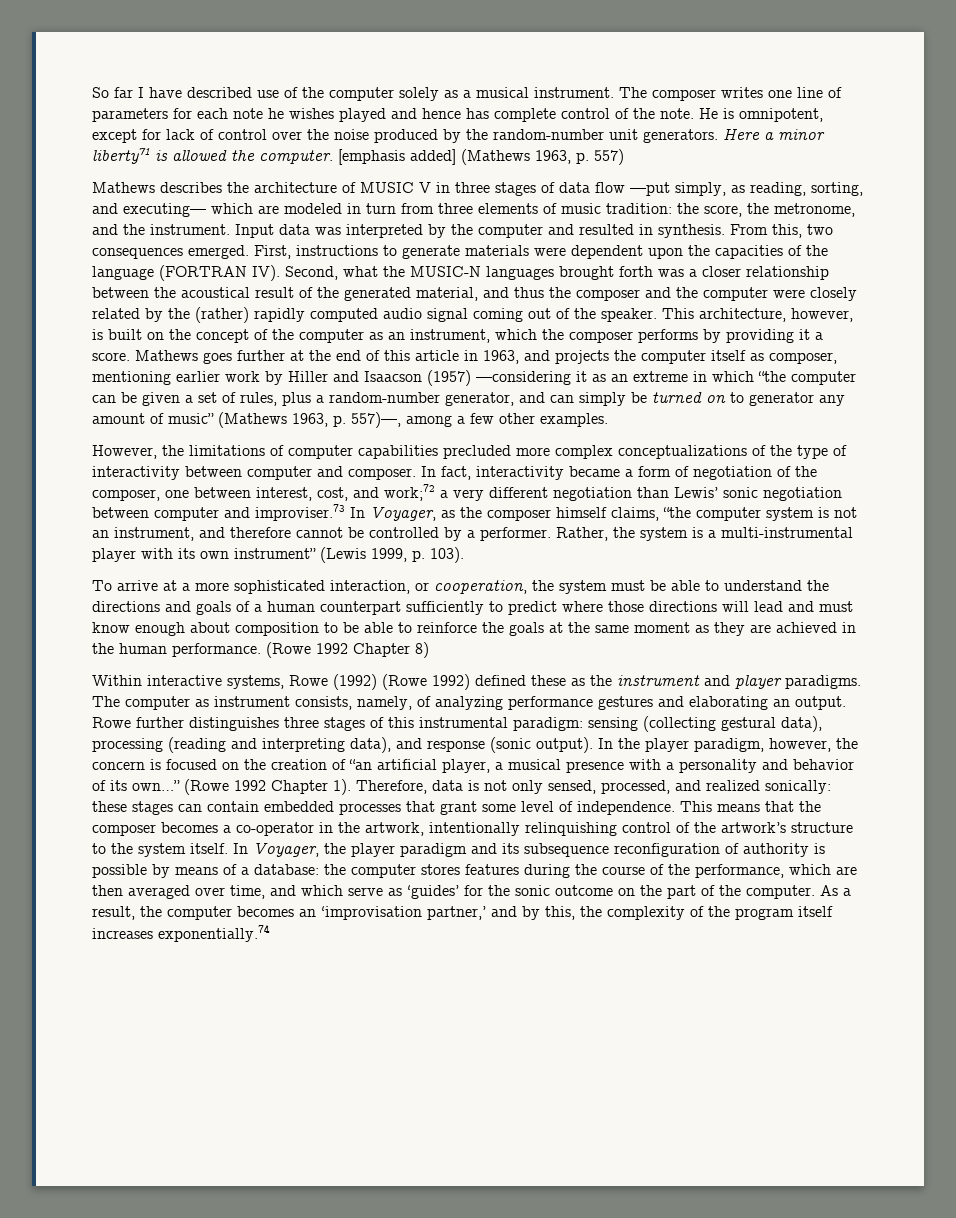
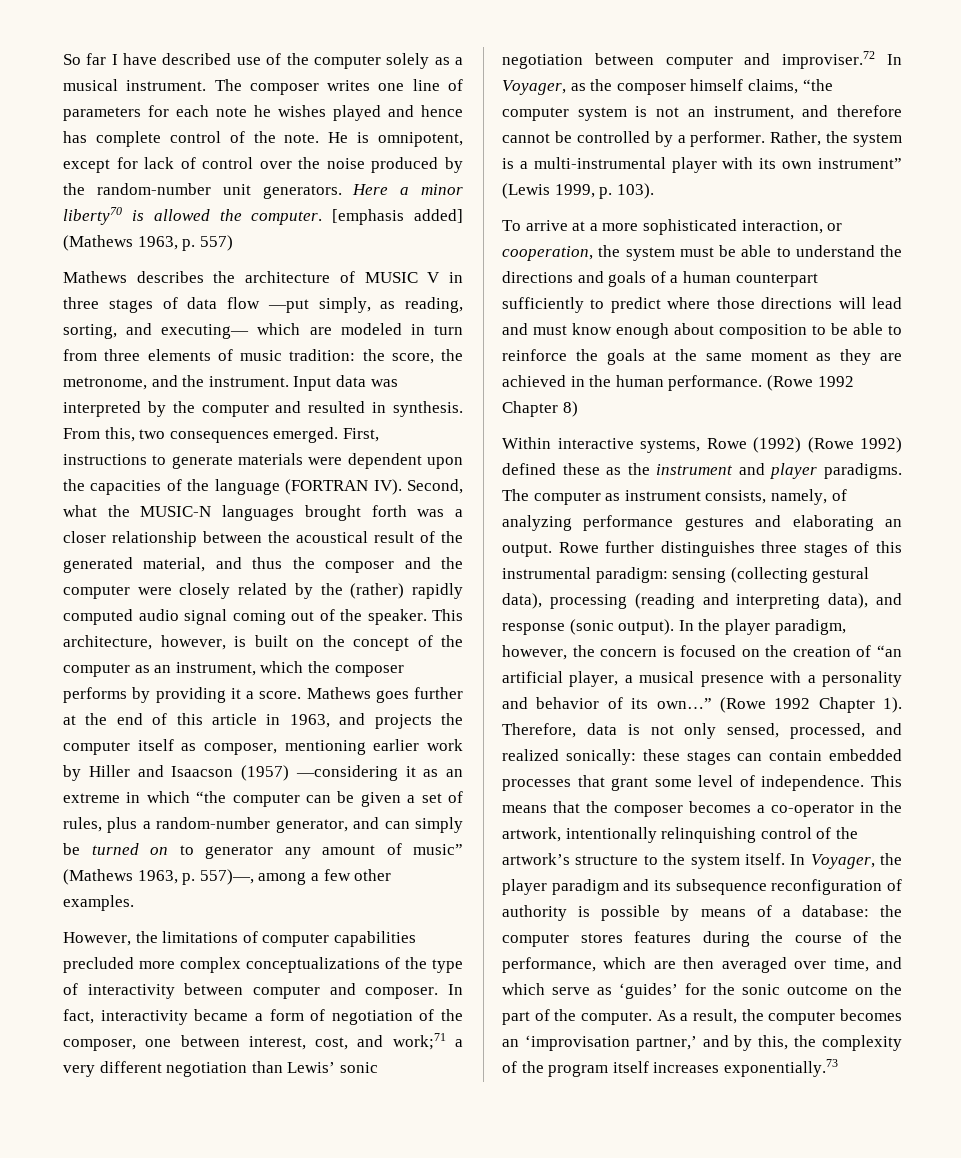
[92,148,150,164] liberty71 -> [63,207,122,225] liberty70
[384,484,435,501] work;72 -> [392,1033,446,1050] work;71
[255,504,345,521] improviser.73 -> [782,51,876,69] improviser.72
[158,924,270,942] exponentially.74 -> [723,1059,838,1077] exponentially.73

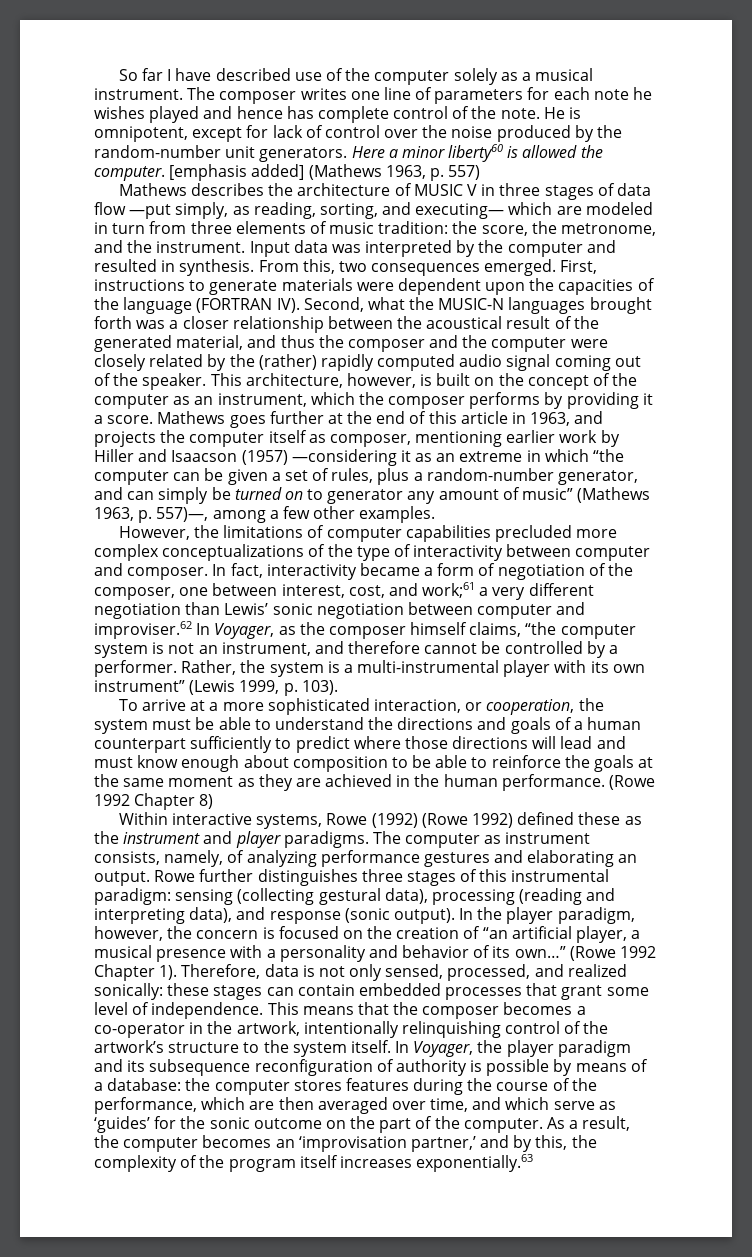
[63,207,122,225] liberty70 -> [448,144,504,162] liberty60
[392,1033,446,1050] work;71 -> [422,582,476,598] work;61
[782,51,876,69] improviser.72 -> [94,621,192,639] improviser.62
[723,1059,838,1077] exponentially.73 -> [416,1154,534,1172] exponentially.63

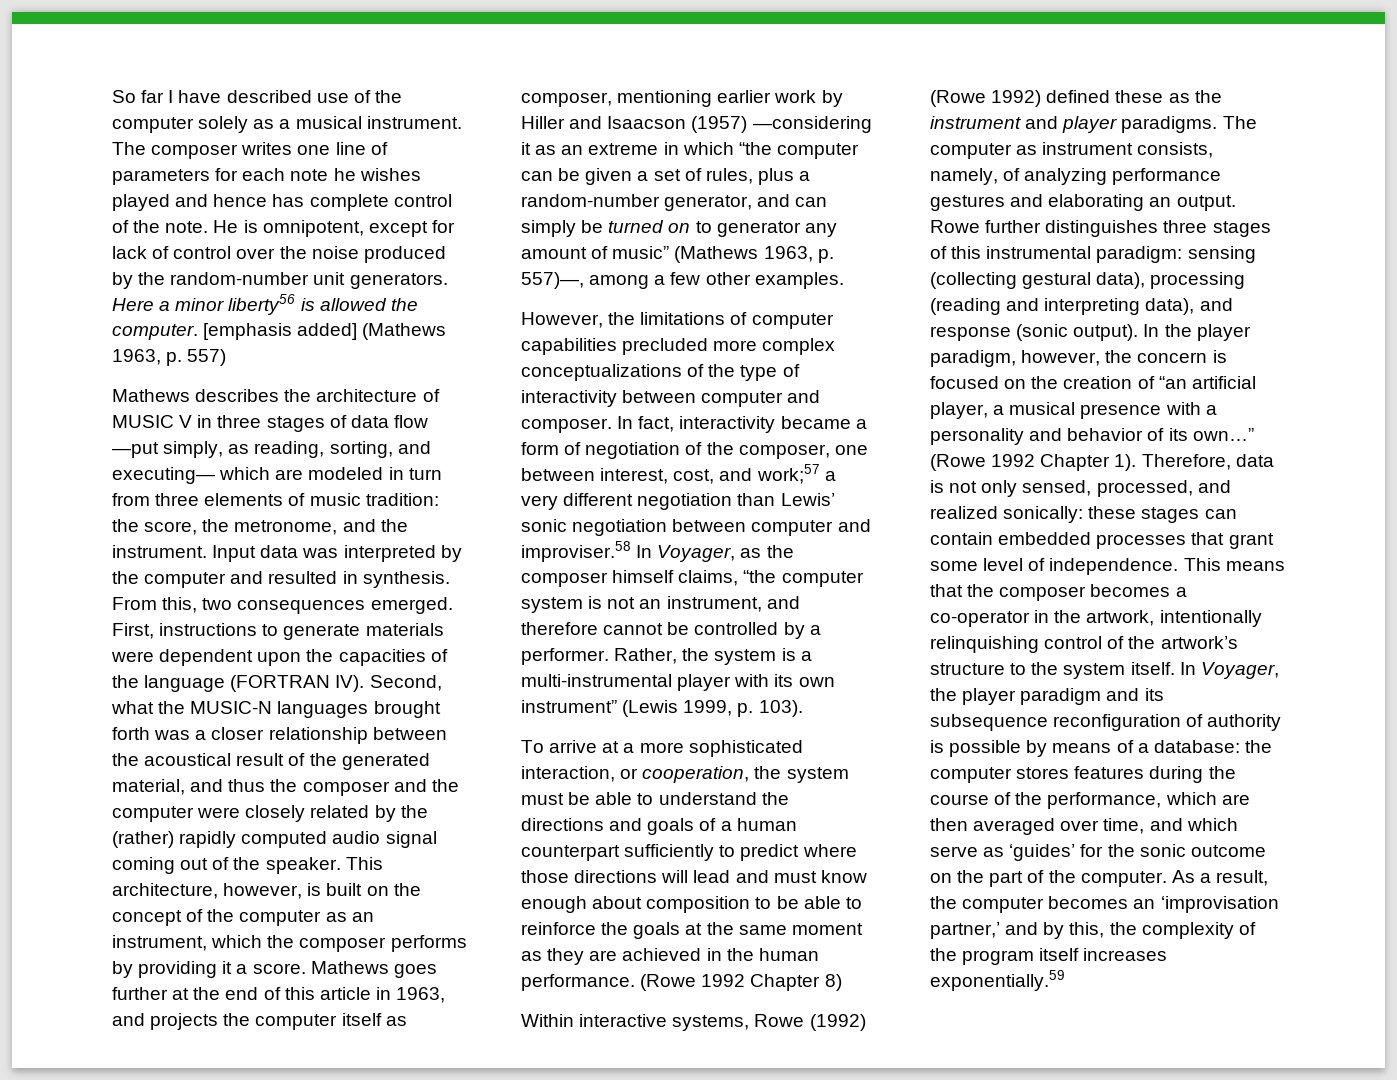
[448,144,504,162] liberty60 -> [228,294,296,315] liberty56
[422,582,476,598] work;61 -> [756,464,820,484] work;57
[94,621,192,639] improviser.62 -> [521,541,631,562] improviser.58
[416,1154,534,1172] exponentially.63 -> [930,970,1065,991] exponentially.59

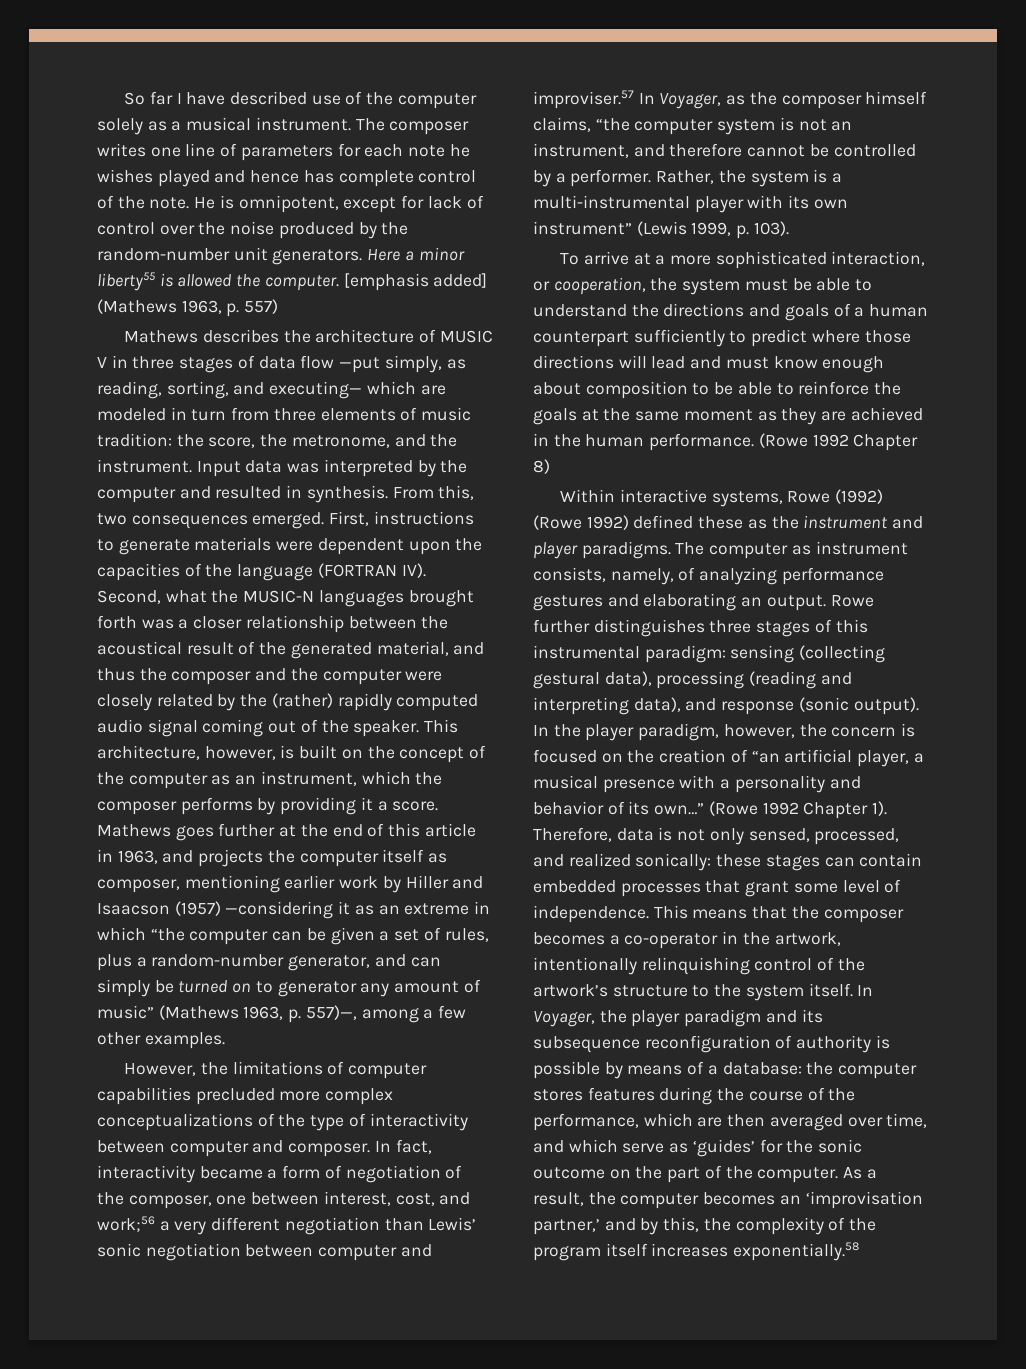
[228,294,296,315] liberty56 -> [97,272,155,291] liberty55
[756,464,820,484] work;57 -> [97,1216,155,1232] work;56
[521,541,631,562] improviser.58 -> [533,90,634,109] improviser.57
[930,970,1065,991] exponentially.59 -> [733,1242,860,1261] exponentially.58

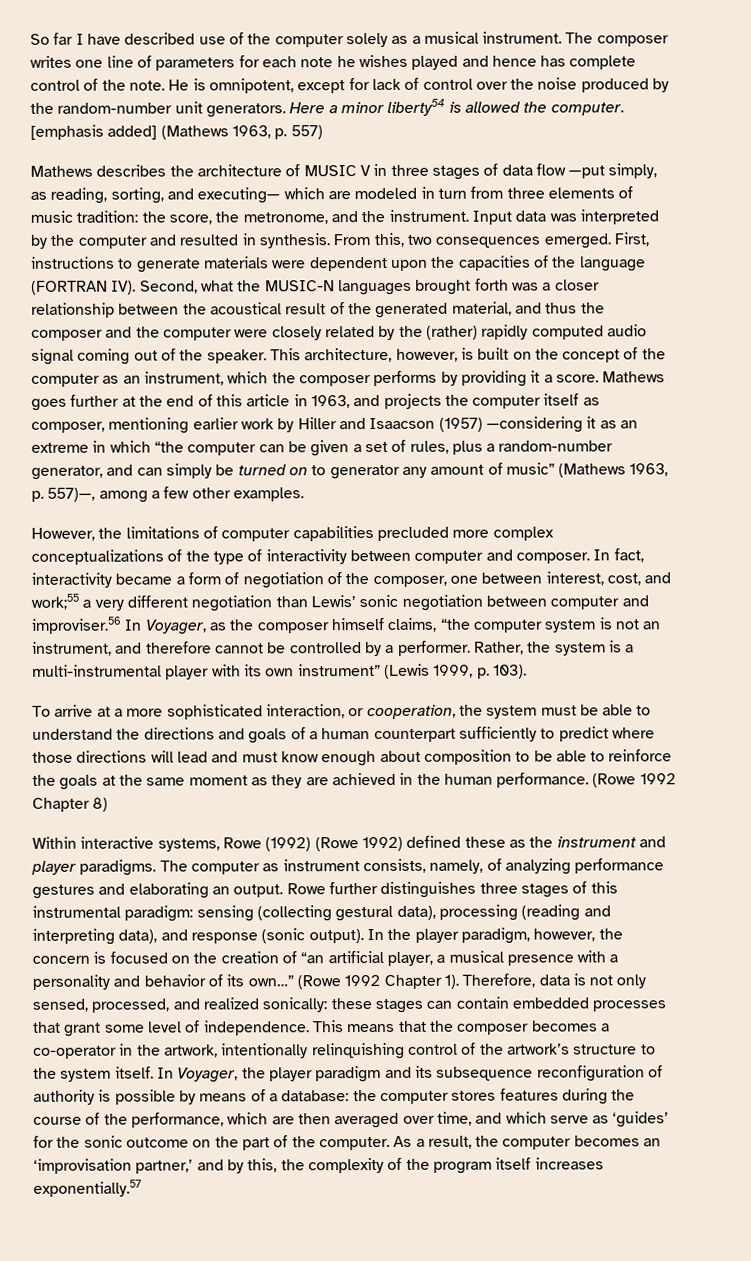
[97,272,155,291] liberty55 -> [387,98,446,116] liberty54
[97,1216,155,1232] work;56 -> [31,593,79,610] work;55
[533,90,634,109] improviser.57 -> [31,616,122,634] improviser.56
[733,1242,860,1261] exponentially.58 -> [33,1179,142,1197] exponentially.57

